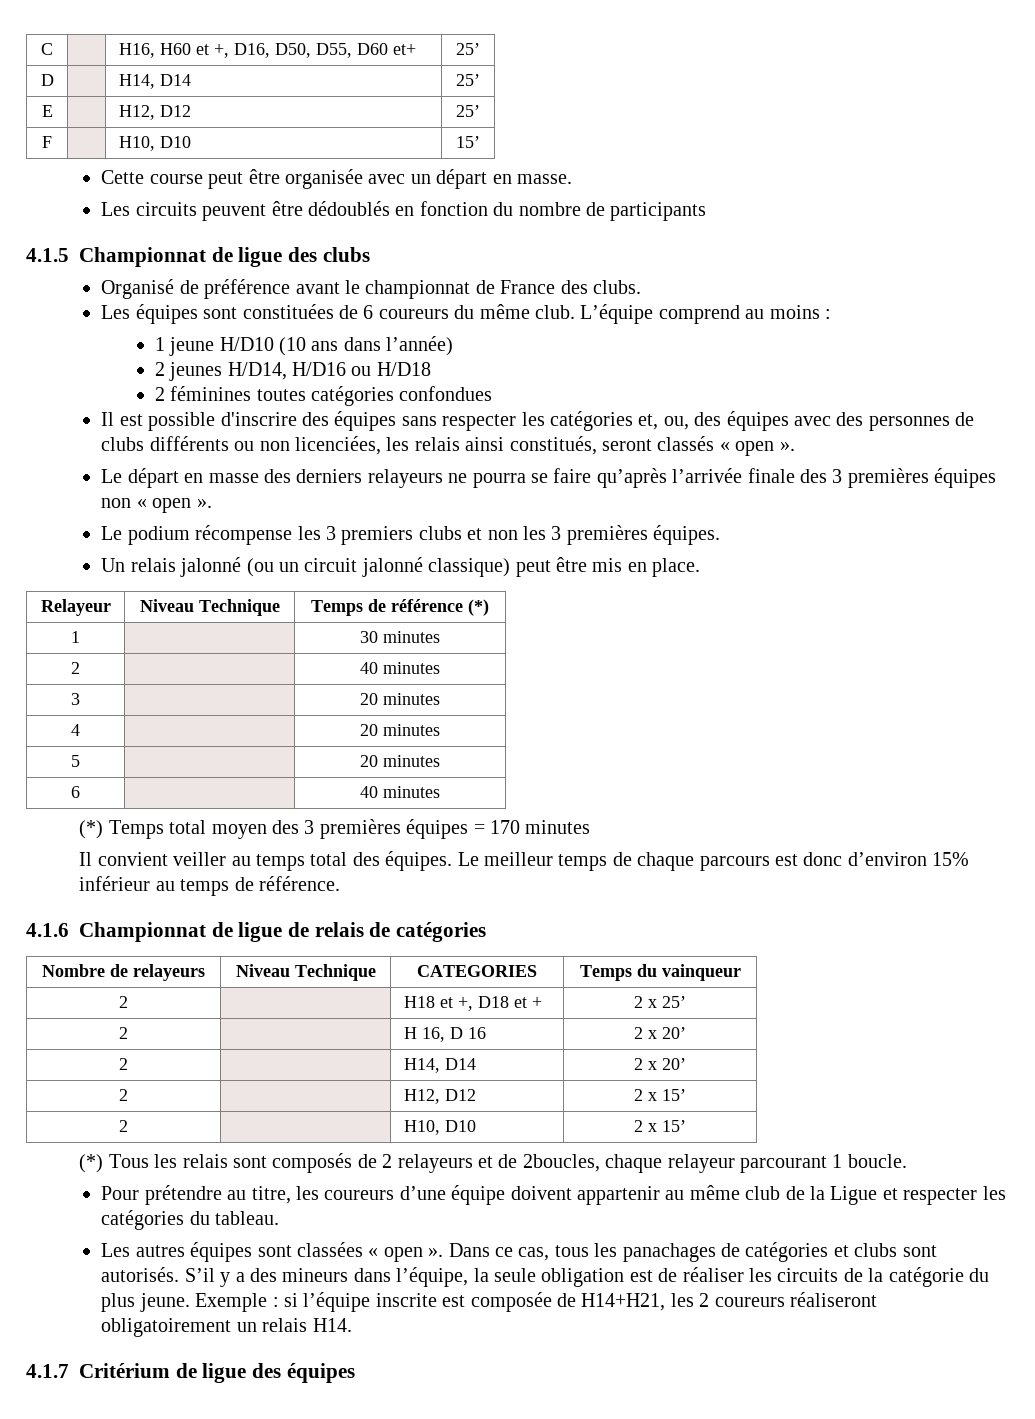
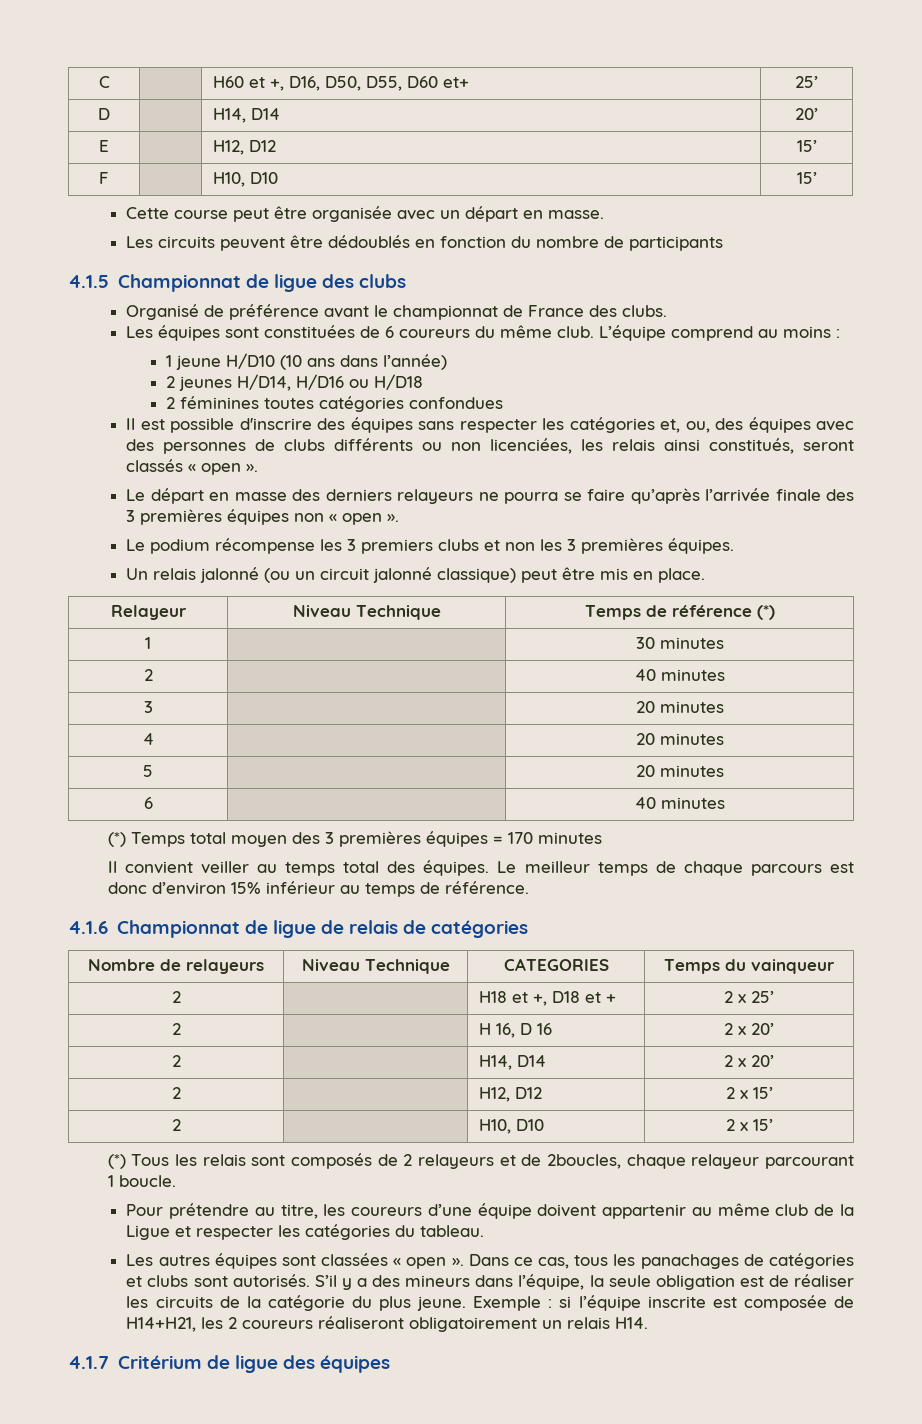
[118,43,155,58] H16, -> (110, 82) none
[456,74,480,86] 25’ -> [795,108,818,120] 20’
[456,105,480,117] 25’ -> [796,140,817,152] 15’

